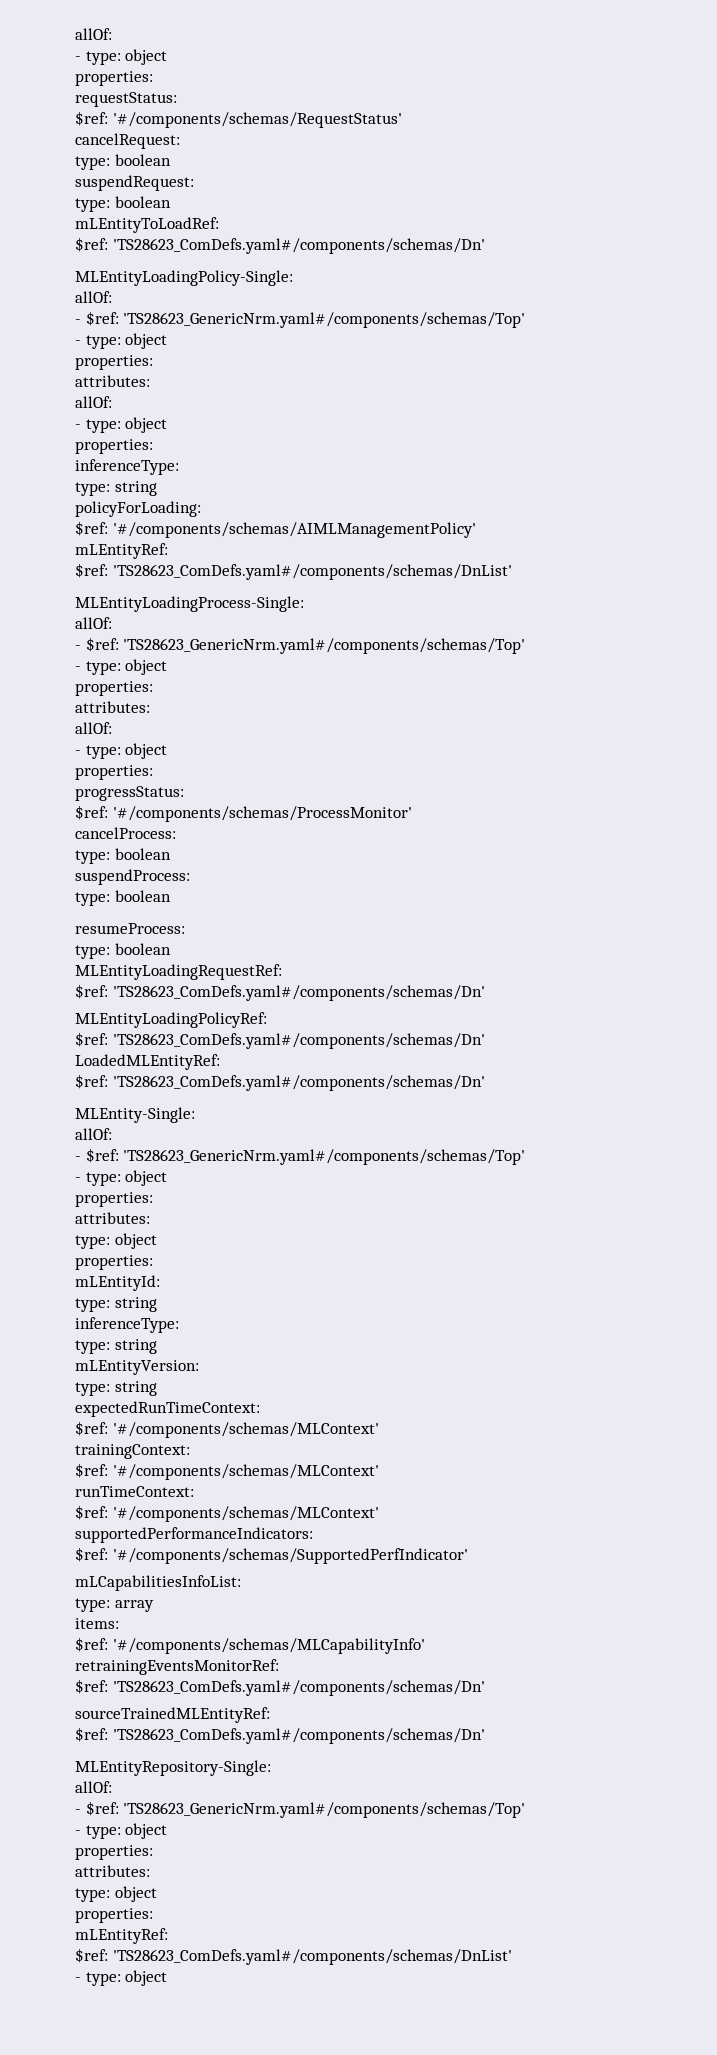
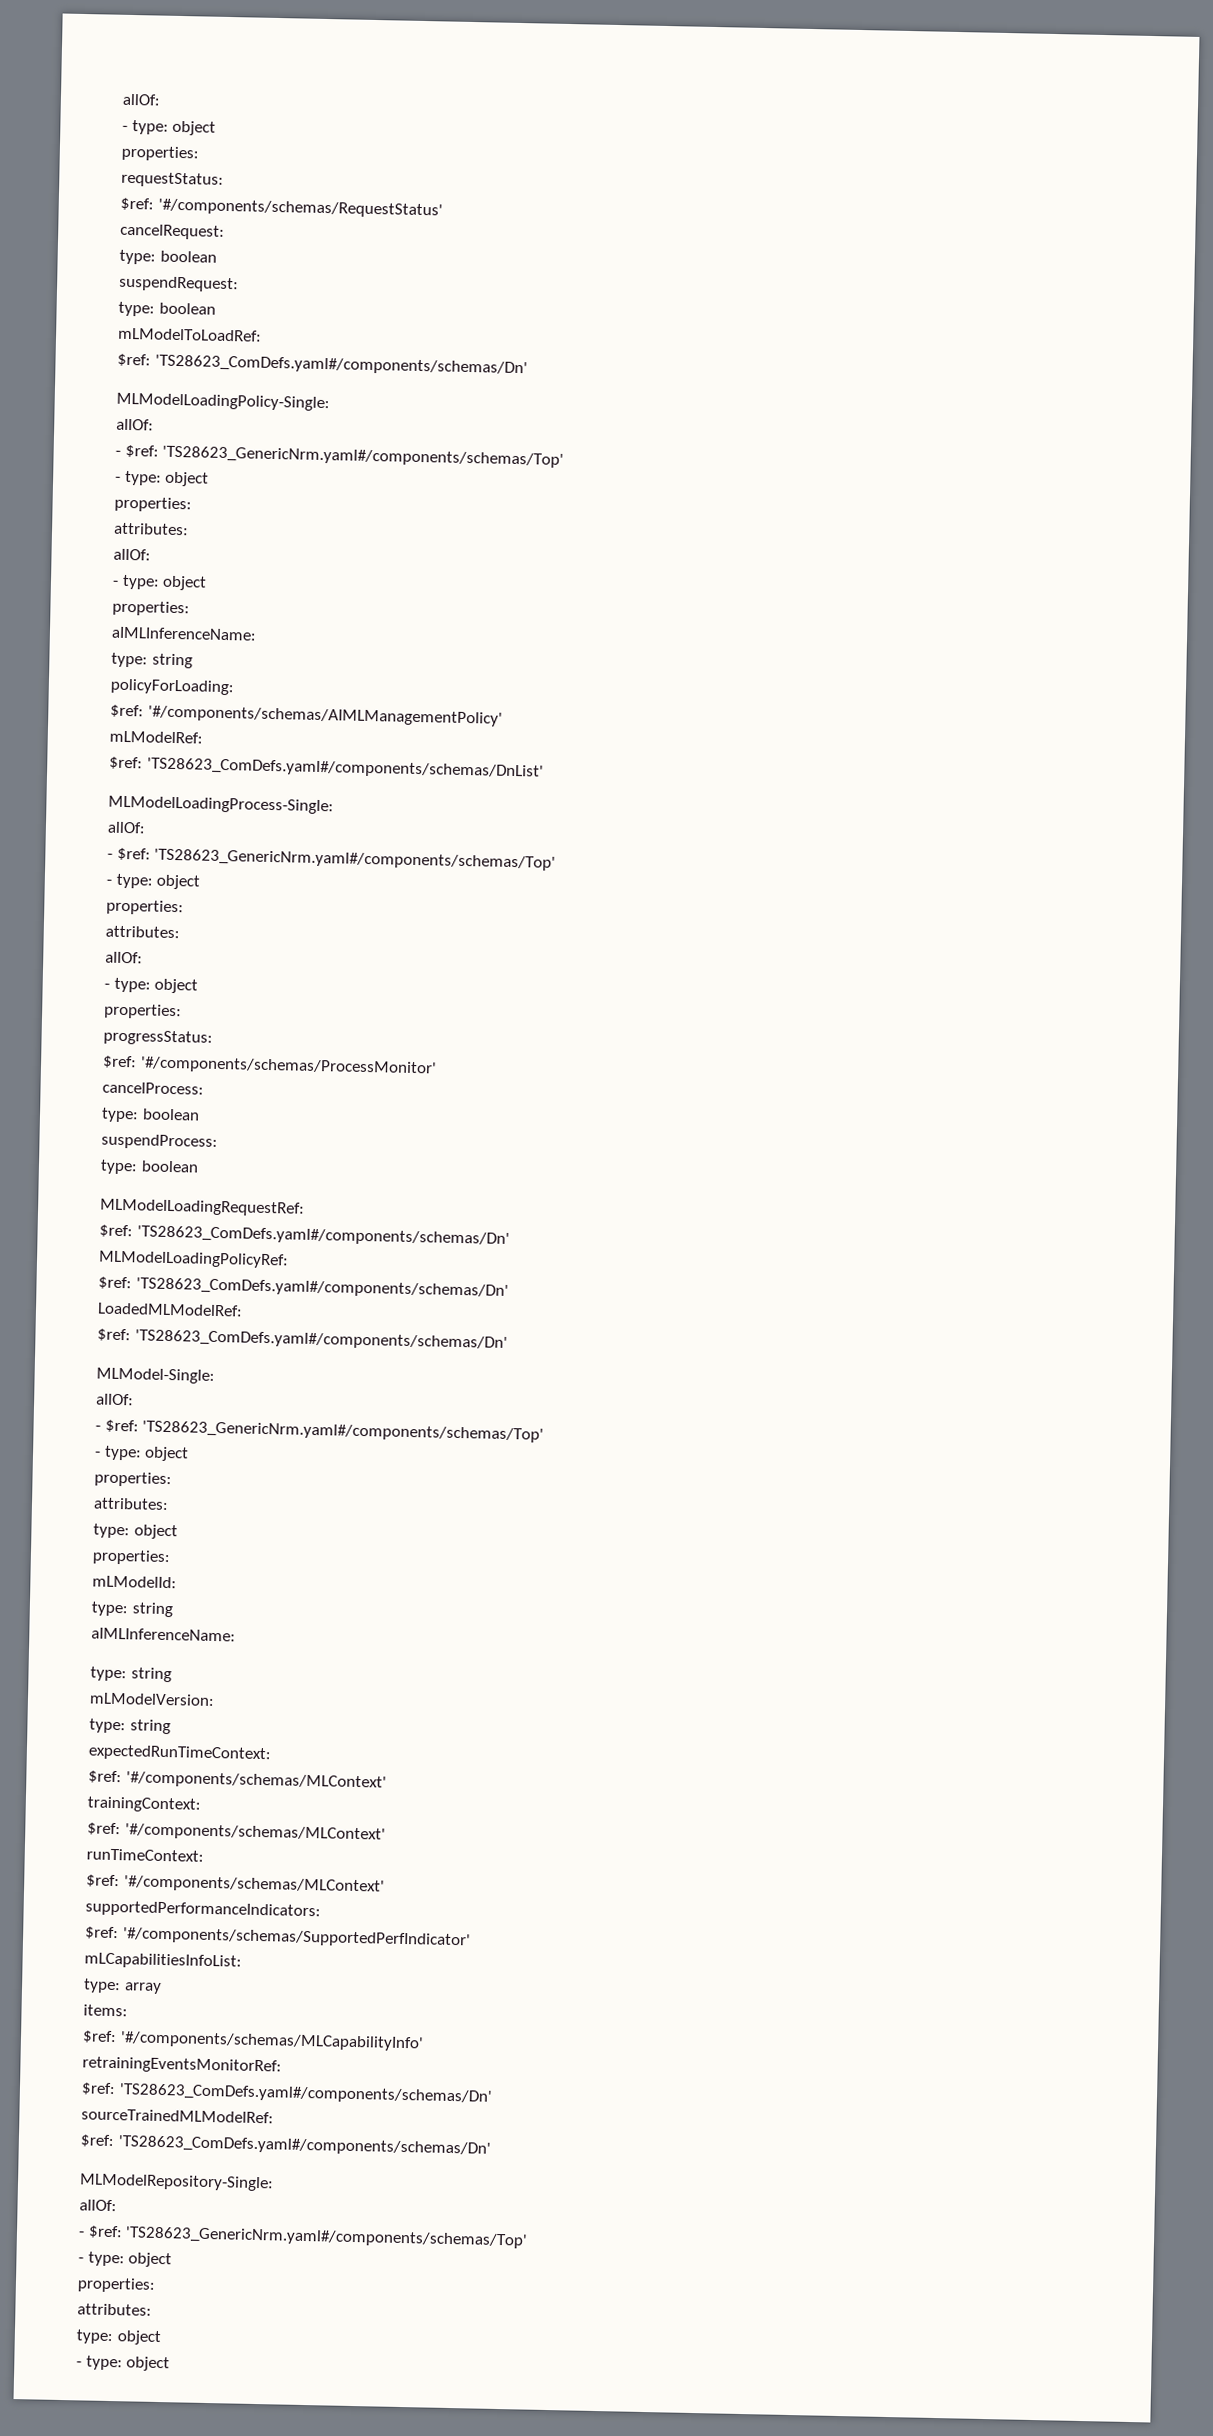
[75,217,219,233] [75,237,485,254] [75,270,293,286] mLEntityToLoadRef: // $ref: 'TS28623_ComDefs.yaml#/components/schemas/Dn' // MLEntityLoadingPolicy-Single: -> [118,327,262,342] [117,353,528,377] [116,392,330,412] mLModelToLoadRef: // $ref: 'TS28623_ComDefs.yaml#/components/schemas/Dn' // MLModelLoadingPolicy-Single:
[75,459,179,475] inferenceType: -> [111,626,257,641] aIMLInferenceName:
[75,543,168,559] [75,563,512,580] [75,596,304,612] mLEntityRef: // $ref: 'TS28623_ComDefs.yaml#/components/schemas/DnList' // MLEntityLoadingProcess-Single: -> [109,730,203,744] [109,756,544,780] [108,795,334,815] mLModelRef: // $ref: 'TS28623_ComDefs.yaml#/components/schemas/DnList' // MLModelLoadingProcess-Single:
[75,923,185,934] [75,943,171,959] [75,964,282,980] [75,984,485,1001] [75,1012,267,1028] [75,1032,485,1049] [75,1054,220,1070] [75,1074,485,1091] [75,1107,195,1123] resumeProcess: // type: boolean // MLEntityLoadingRequestRef: // $ref: 'TS28623_ComDefs.yaml#/components/schemas/Dn' // MLEntityLoadingPolicyRef: // $ref: 'TS28623_ComDefs.yaml#/components/schemas/Dn' // LoadedMLEntityRef: // $ref: 'TS28623_ComDefs.yaml#/components/schemas/Dn' // MLEntity-Single: -> [100,1198,305,1217] [99,1224,510,1248] [98,1250,289,1269] [98,1276,509,1299] [97,1302,243,1317] [97,1328,508,1351] [96,1367,215,1384] MLModelLoadingRequestRef: // $ref: 'TS28623_ComDefs.yaml#/components/schemas/Dn' // MLModelLoadingPolicyRef: // $ref: 'TS28623_ComDefs.yaml#/components/schemas/Dn' // LoadedMLModelRef: // $ref: 'TS28623_ComDefs.yaml#/components/schemas/Dn' // MLModel-Single:
[75,1275,160,1291] [75,1297,157,1312] [75,1317,179,1333] [75,1339,157,1354] [75,1360,199,1375] mLEntityId: // type: string // inferenceType: // type: string // mLEntityVersion: -> [92,1575,177,1589] [91,1601,173,1618] [91,1627,236,1642] [90,1666,172,1683] [89,1692,215,1707] mLModelId: // type: string // aIMLInferenceName: // type: string // mLModelVersion:
[75,1707,270,1723] [75,1727,485,1744] [75,1760,271,1776] sourceTrainedMLEntityRef: // $ref: 'TS28623_ComDefs.yaml#/components/schemas/Dn' // MLEntityRepository-Single: -> [81,2108,274,2124] [80,2134,491,2157] [79,2173,274,2192] sourceTrainedMLModelRef: // $ref: 'TS28623_ComDefs.yaml#/components/schemas/Dn' // MLModelRepository-Single:
[75,1908,153,1923] [75,1928,168,1944] [75,1948,512,1965] // properties: // mLEntityRef: // $ref: 'TS28623_ComDefs.yaml#/components/schemas/DnList' -> (161, 2338) none

